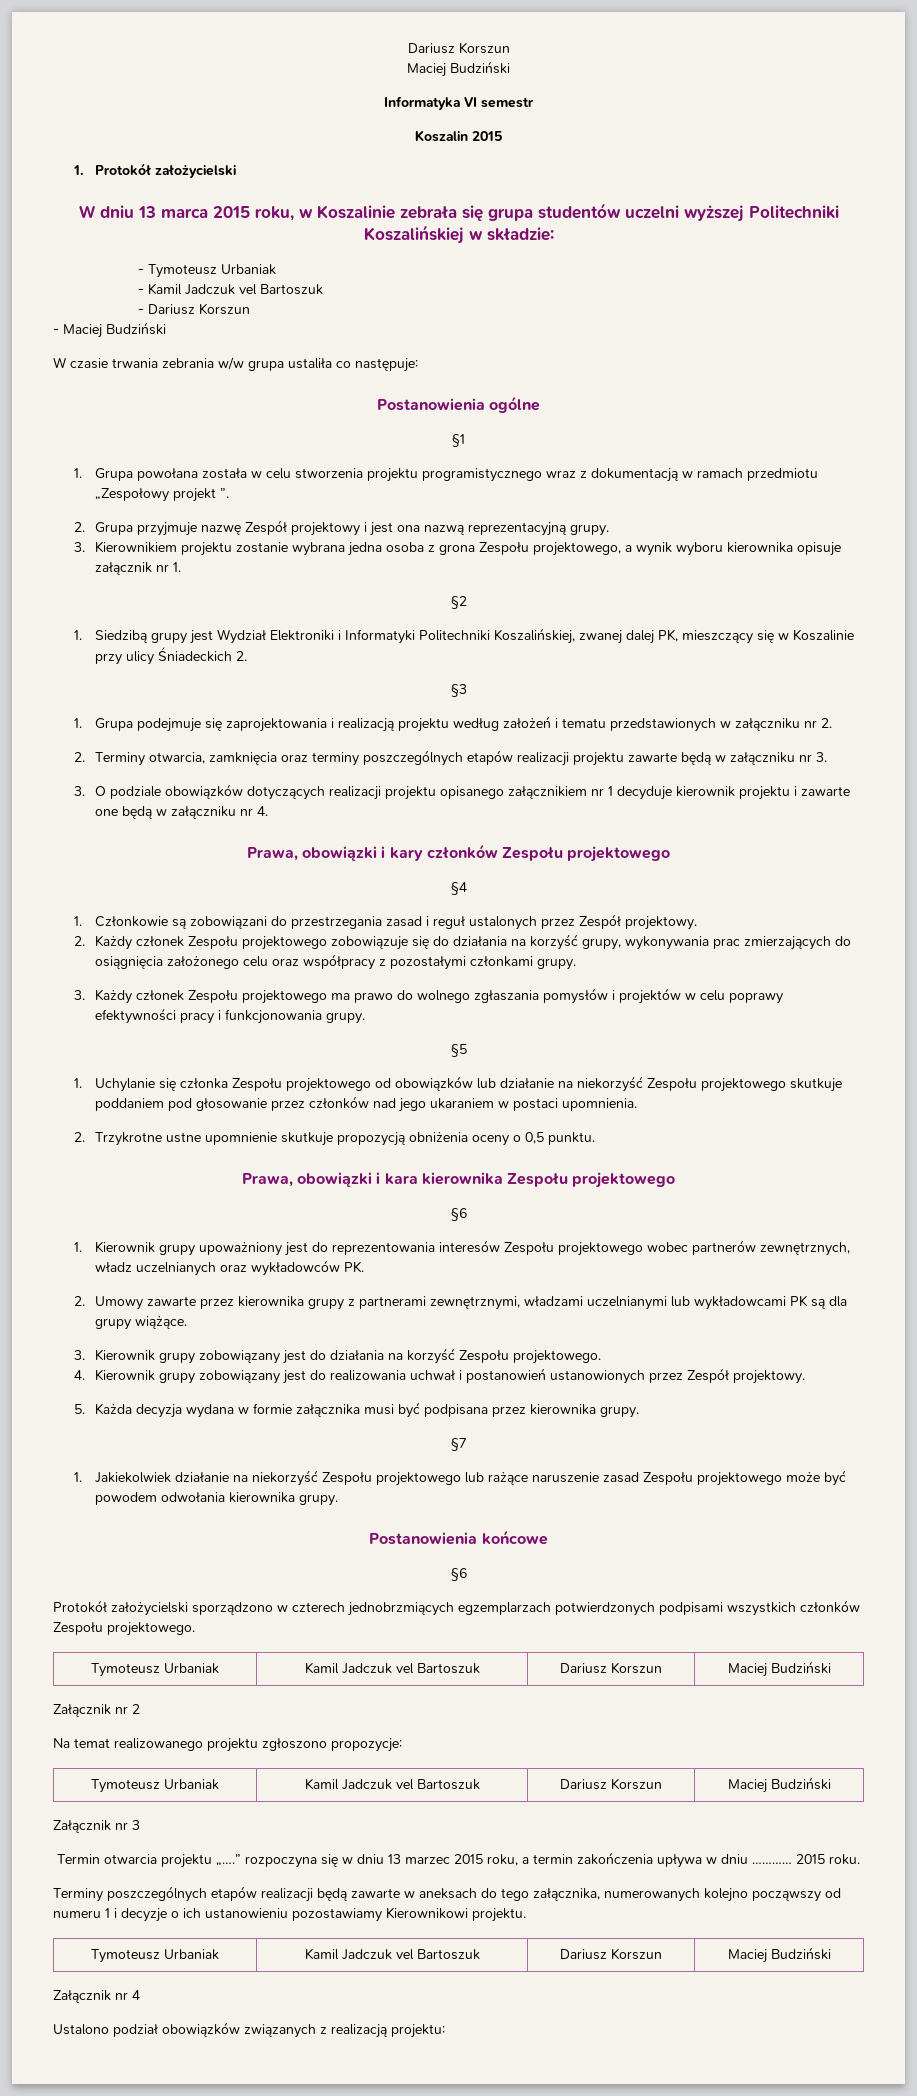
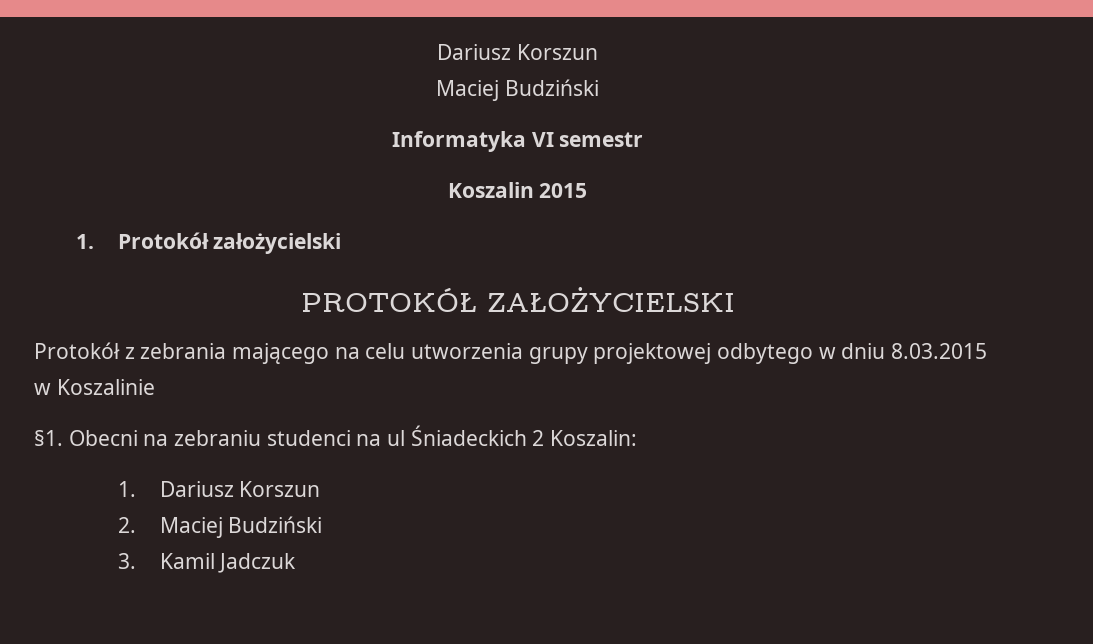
[78,203,839,222] [363,225,554,244] [137,264,276,278] [137,283,323,295] [137,303,250,315] [53,322,166,338] [53,357,418,372] [376,396,541,413] [452,434,465,447] [74,468,819,482] [95,488,230,502] [74,520,610,536] [74,541,842,556] [95,562,182,575] [450,596,467,609] [74,628,855,644] [95,647,248,665] [450,684,467,697] [74,716,833,732] [74,750,828,766] [74,784,851,800] [95,806,269,819] [246,844,671,862] [450,882,467,895] [74,914,698,930] [74,934,852,950] [95,954,577,970] [74,988,784,1004] [95,1008,366,1024] [450,1044,467,1057] [74,1076,843,1092] [95,1096,638,1112] [74,1132,596,1146] [241,1172,676,1188] [450,1208,467,1221] [74,1240,851,1256] [95,1260,365,1276] [74,1295,848,1310] [95,1316,188,1330] [74,1348,602,1364] [74,1368,806,1384] [74,1402,640,1418] [450,1438,467,1451] [74,1470,847,1486] [95,1492,339,1506] [369,1530,548,1545] [450,1568,467,1581] [53,1600,860,1616] [53,1622,195,1636] [91,1663,219,1677] [304,1662,480,1674] [560,1662,662,1674] [727,1661,831,1677] [53,1704,140,1717] [53,1738,402,1752] [91,1779,219,1793] [304,1778,480,1790] [560,1778,662,1790] [727,1777,831,1793] [53,1820,140,1833] [57,1852,860,1868] [53,1886,841,1902] [53,1907,526,1922] [91,1949,219,1963] [304,1948,480,1960] [560,1948,662,1960] [727,1947,831,1963] [53,1990,140,2003] [53,2022,445,2038] W dniu 13 marca 2015 roku, w Koszalinie zebrała się grupa studentów uczelni wyższej Politechniki Koszalińskiej w składzie: // - Tymoteusz Urbaniak // - Kamil Jadczuk vel Bartoszuk // - Dariusz Korszun // - Maciej Budziński // W czasie trwania zebrania w/w grupa ustaliła co następuje: // Postanowienia ogólne // §1 // 1. Grupa powołana została w celu stworzenia projektu programistycznego wraz z dokumentacją w ramach przedmiotu „Zespołowy projekt ”. // 2. Grupa przyjmuje nazwę Zespół projektowy i jest ona nazwą reprezentacyjną grupy. // 3. Kierownikiem projektu zostanie wybrana jedna osoba z grona Zespołu projektowego, a wynik wyboru kierownika opisuje załącznik nr 1. // §2 // 1. Siedzibą grupy jest Wydział Elektroniki i Informatyki Politechniki Koszalińskiej, zwanej dalej PK, mieszczący się w Koszalinie przy ulicy Śniadeckich 2. // §3 // 1. Grupa podejmuje się zaprojektowania i realizacją projektu według założeń i tematu przedstawionych w załączniku nr 2. // 2. Terminy otwarcia, zamknięcia oraz terminy poszczególnych etapów realizacji projektu zawarte będą w załączniku nr 3. // 3. O podziale obowiązków dotyczących realizacji projektu opisanego załącznikiem nr 1 decyduje kierownik projektu i zawarte one będą w załączniku nr 4. // Prawa, obowiązki i kary członków Zespołu projektowego // §4 // 1. Członkowie są zobowiązani do przestrzegania zasad i reguł ustalonych przez Zespół projektowy. // 2. Każdy członek Zespołu projektowego zobowiązuje się do działania na korzyść grupy, wykonywania prac zmierzających do osiągnięcia założonego celu oraz współpracy z pozostałymi członkami grupy. // 3. Każdy członek Zespołu projektowego ma prawo do wolnego zgłaszania pomysłów i projektów w celu poprawy efektywności pracy i funkcjonowania grupy. // §5 // 1. Uchylanie się członka Zespołu projektowego od obowiązków lub działanie na niekorzyść Zespołu projektowego skutkuje poddaniem pod głosowanie przez członków nad jego ukaraniem w postaci upomnienia. // 2. Trzykrotne ustne upomnienie skutkuje propozycją obniżenia oceny o 0,5 punktu. // Prawa, obowiązki i kara kierownika Zespołu projektowego // §6 // 1. Kierownik grupy upoważniony jest do reprezentowania interesów Zespołu projektowego wobec partnerów zewnętrznych, władz uczelnianych oraz wykładowców PK. // 2. Umowy zawarte przez kierownika grupy z partnerami zewnętrznymi, władzami uczelnianymi lub wykładowcami PK są dla grupy wiążące. // 3. Kierownik grupy zobowiązany jest do działania na korzyść Zespołu projektowego. // 4. Kierownik grupy zobowiązany jest do realizowania uchwał i postanowień ustanowionych przez Zespół projektowy. // 5. Każda decyzja wydana w formie załącznika musi być podpisana przez kierownika grupy. // §7 // 1. Jakiekolwiek działanie na niekorzyść Zespołu projektowego lub rażące naruszenie zasad Zespołu projektowego może być powodem odwołania kierownika grupy. // Postanowienia końcowe // §6 // Protokół założycielski sporządzono w czterech jednobrzmiących egzemplarzach potwierdzonych podpisami wszystkich członków Zespołu projektowego. // Tymoteusz Urbaniak | Kamil Jadczuk vel Bartoszuk | Dariusz Korszun | Maciej Budziński // Załącznik nr 2 // Na temat realizowanego projektu zgłoszono propozycje: // Tymoteusz Urbaniak | Kamil Jadczuk vel Bartoszuk | Dariusz Korszun | Maciej Budziński // Załącznik nr 3 // Termin otwarcia projektu „….” rozpoczyna się w dniu 13 marzec 2015 roku, a termin zakończenia upływa w dniu ………… 2015 roku. // Terminy poszczególnych etapów realizacji będą zawarte w aneksach do tego załącznika, numerowanych kolejno począwszy od numeru 1 i decyzje o ich ustanowieniu pozostawiamy Kierownikowi projektu. // Tymoteusz Urbaniak | Kamil Jadczuk vel Bartoszuk | Dariusz Korszun | Maciej Budziński // Załącznik nr 4 // Ustalono podział obowiązków związanych z realizacją projektu: -> [300,287,735,312] [34,342,988,364] [34,379,155,395] [34,425,638,446] [117,481,321,497] [117,516,323,538] [117,553,297,573] PROTOKÓŁ ZAŁOŻYCIELSKI // Protokół z zebrania mającego na celu utworzenia grupy projektowej odbytego w dniu 8.03.2015 w Koszalinie // §1. Obecni na zebraniu studenci na ul Śniadeckich 2 Koszalin: // 1. Dariusz Korszun // 2. Maciej Budziński // 3. Kamil Jadczuk

